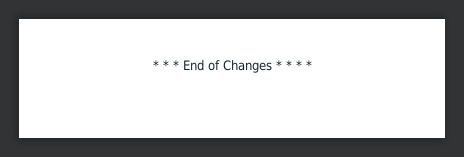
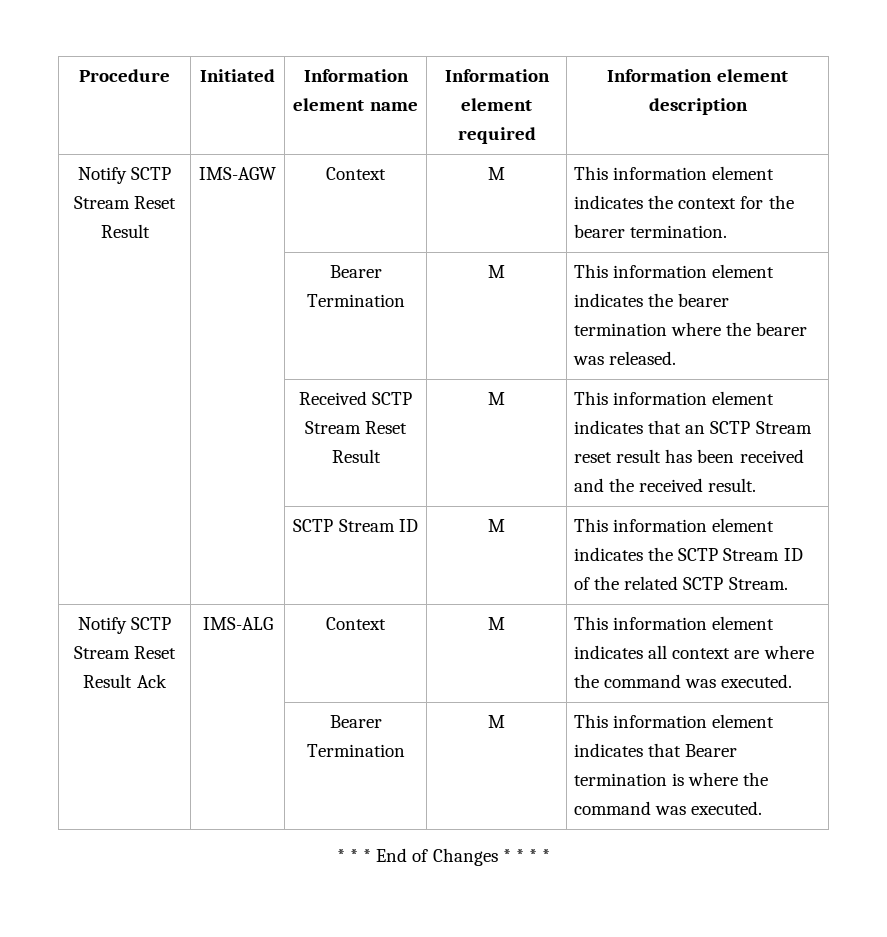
(152, 65) none -> [79,69,170,82] [200,69,275,82] [303,69,409,82] [293,98,418,111] [444,69,550,82] [461,98,532,111] [457,127,536,144] [607,69,788,82] [648,98,748,115] [77,167,172,184] [73,196,177,209] [100,224,150,238] [199,167,276,180] [326,167,386,180] [488,167,505,180] [574,166,775,180] [574,195,794,209] [574,224,728,238] [329,265,382,278] [306,294,405,307] [488,265,505,278] [574,264,775,278] [574,293,730,307] [574,322,808,336] [573,351,677,365] [298,391,413,405] [304,421,408,434] [331,449,381,463] [488,392,505,405] [574,391,775,405] [574,420,812,434] [574,449,804,463] [574,478,757,492] [293,519,418,532] [488,519,505,532] [574,518,775,532] [574,547,803,561] [574,576,788,590] [77,617,172,634] [73,646,177,659] [83,674,167,688] [202,617,273,630] [326,617,386,630] [488,617,505,630] [574,616,775,630] [574,645,814,659] [574,674,793,688] [329,715,382,728] [306,744,405,757] [488,715,505,728] [574,714,775,728] [574,743,738,757] [574,772,769,786] [574,801,763,815] Procedure | Initiated | Information element name | Information element required | Information element description // Notify SCTP Stream Reset Result | IMS-AGW | Context | M | This information element indicates the context for the bearer termination. // | | Bearer Termination | M | This information element indicates the bearer termination where the bearer was released. // | | Received SCTP Stream Reset Result | M | This information element indicates that an SCTP Stream reset result has been received and the received result. // | | SCTP Stream ID | M | This information element indicates the SCTP Stream ID of the related SCTP Stream. // Notify SCTP Stream Reset Result Ack | IMS-ALG | Context | M | This information element indicates all context are where the command was executed. // | | Bearer Termination | M | This information element indicates that Bearer termination is where the command was executed. //

